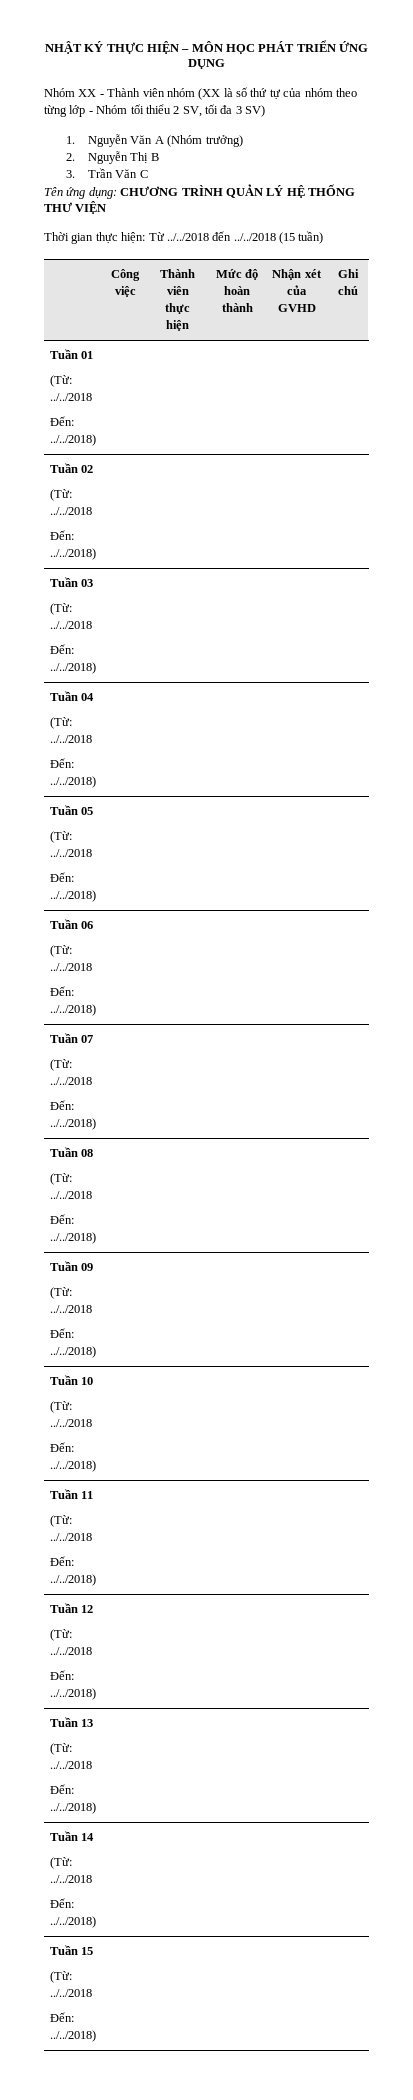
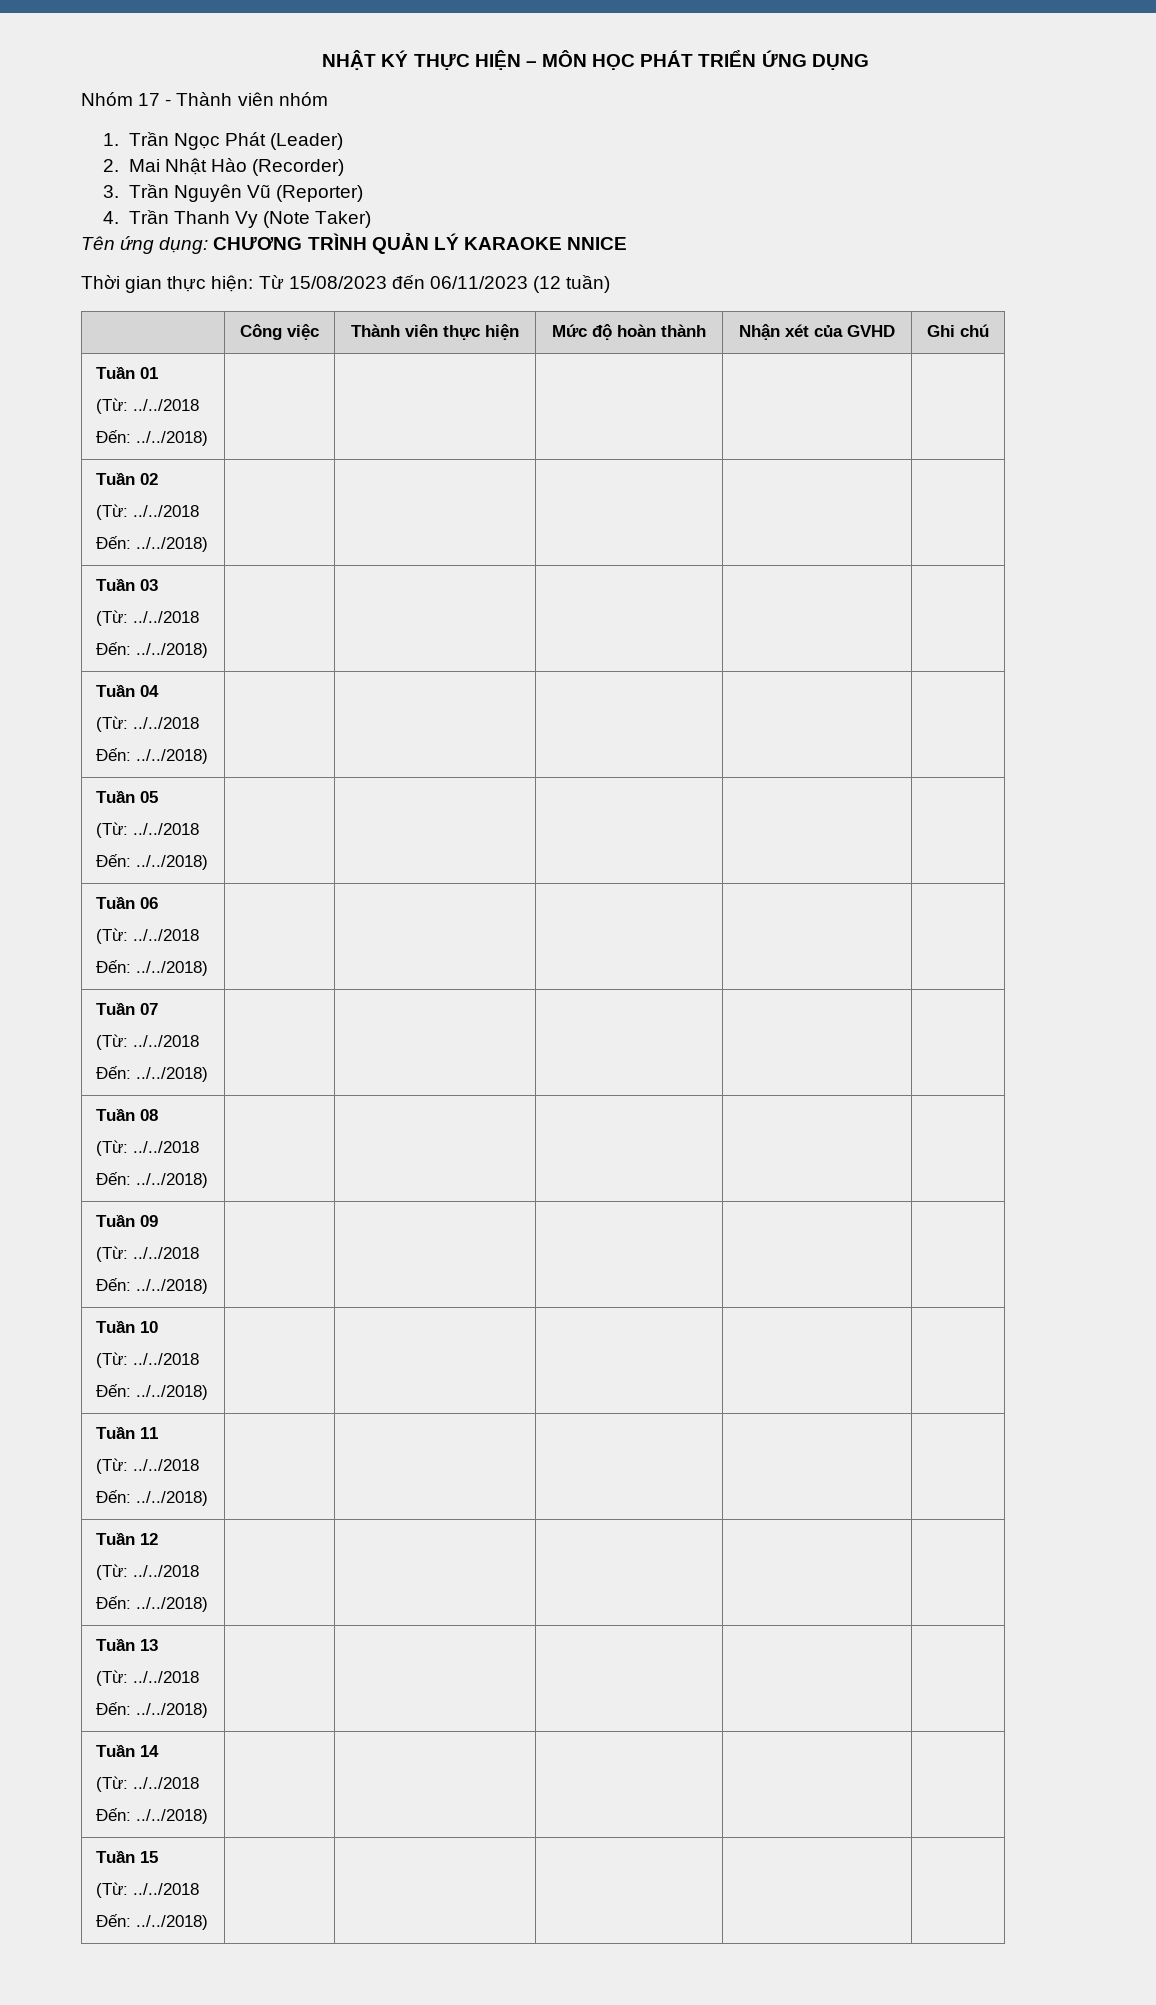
[78,89,97,97] XX -> [138,93,161,106] 17
[198,87,357,100] [44,104,266,117] [66,134,243,147] [66,151,159,164] [66,168,148,178] (XX là số thứ tự của nhóm theo từng lớp - Nhóm tối thiểu 2 SV, tối đa 3 SV) // 1. Nguyễn Văn A (Nhóm trưởng) // 2. Nguyễn Thị B // 3. Trần Văn C -> [103,132,344,150] [103,158,345,176] [103,184,364,202] [103,210,372,228] // 1. Trần Ngọc Phát (Leader) // 2. Mai Nhật Hào (Recorder) // 3. Trần Nguyên Vũ (Reporter) // 4. Trần Thanh Vy (Note Taker)
[286,184,355,198] [44,201,107,214] HỆ THỐNG THƯ VIỆN -> [463,237,628,250] KARAOKE NNICE
[166,231,295,244] ../../2018 đến ../../2018 (15 -> [288,275,562,293] 15/08/2023 đến 06/11/2023 (12

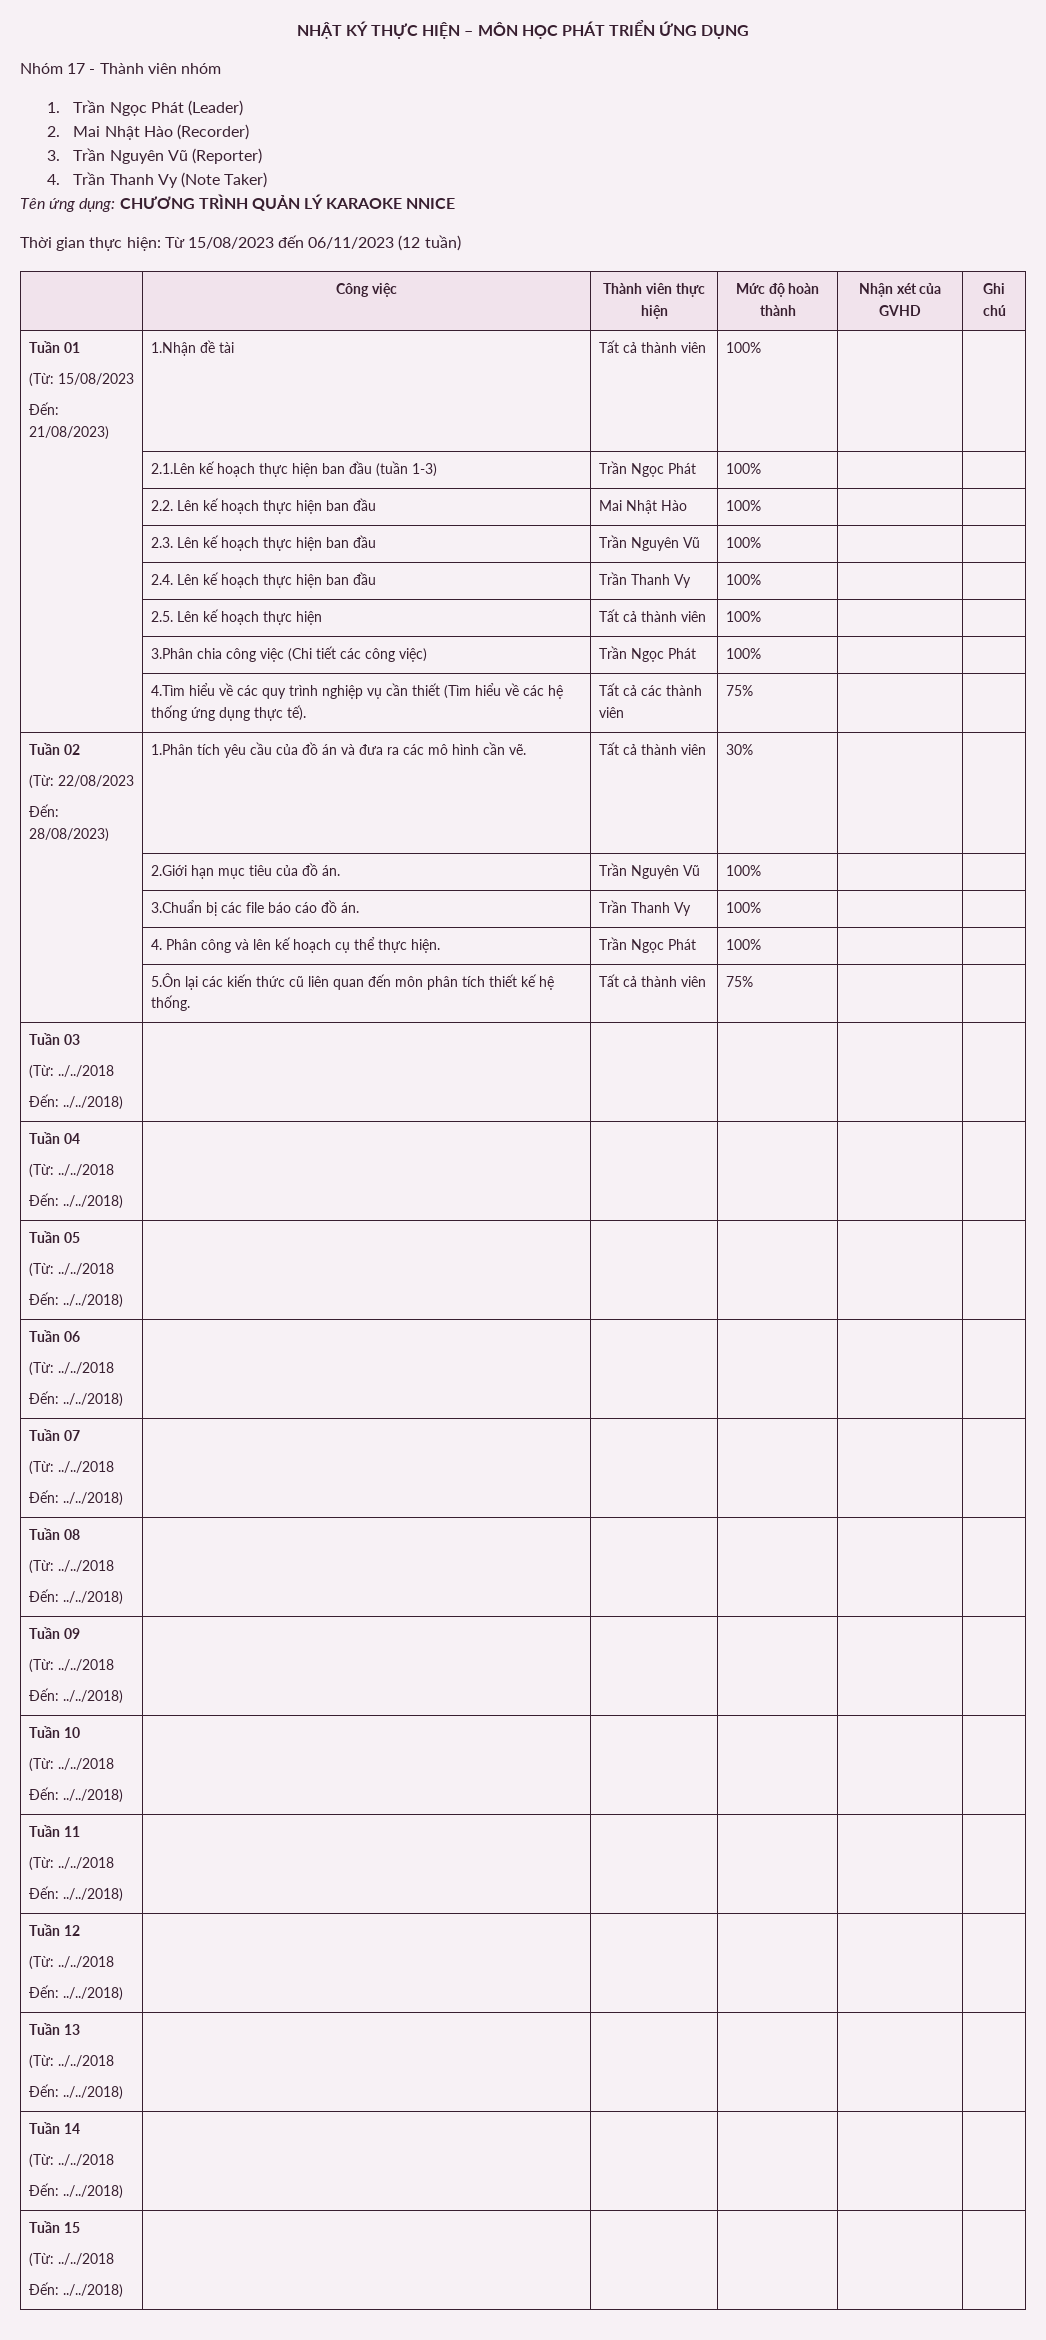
[132,399,199,411] [95,430,208,446] ../../2018 // Đến: ../../2018) | | | -> [57,373,134,385] [28,402,59,415] [28,426,109,440] [150,340,234,356] [598,340,706,353] [725,342,761,353] [150,461,437,477] [598,461,696,477] [725,463,761,474] [150,498,376,514] [598,500,687,514] [725,500,761,511] [150,535,376,551] [598,535,700,551] [725,537,761,548] [150,572,376,588] [598,572,691,588] [725,574,761,585] [150,609,322,625] [598,609,706,622] [725,611,761,622] [150,646,427,662] [598,646,696,662] [725,648,761,659] [150,683,563,699] [150,705,306,721] [598,683,702,696] [598,707,624,718] [725,685,753,696] 15/08/2023 // Đến: 21/08/2023) | 1.Nhận đề tài | Tất cả thành viên | 100% | | // | 2.1.Lên kế hoạch thực hiện ban đầu (tuần 1-3) | Trần Ngọc Phát | 100% | | // | 2.2. Lên kế hoạch thực hiện ban đầu | Mai Nhật Hào | 100% | | // | 2.3. Lên kế hoạch thực hiện ban đầu | Trần Nguyên Vũ | 100% | | // | 2.4. Lên kế hoạch thực hiện ban đầu | Trần Thanh Vy | 100% | | // | 2.5. Lên kế hoạch thực hiện | Tất cả thành viên | 100% | | // | 3.Phân chia công việc (Chi tiết các công việc) | Trần Ngọc Phát | 100% | | // | 4.Tìm hiểu về các quy trình nghiệp vụ cần thiết (Tìm hiểu về các hệ thống ứng dụng thực tế). | Tất cả các thành viên | 75%
[132,505,199,517] [95,536,208,552] ../../2018 // Đến: ../../2018) | | | -> [57,775,134,787] [28,804,59,817] [28,828,109,842] [150,742,526,758] [598,742,706,755] [725,744,753,755] [150,863,340,879] [598,863,700,879] [725,865,761,876] [150,900,359,916] [598,900,691,916] [725,902,761,913] [150,937,440,953] [598,937,696,953] [725,939,761,950] [150,973,554,990] [150,995,190,1011] [598,974,706,987] [725,976,753,987] 22/08/2023 // Đến: 28/08/2023) | 1.Phân tích yêu cầu của đồ án và đưa ra các mô hình cần vẽ. | Tất cả thành viên | 30% | | // | 2.Giới hạn mục tiêu của đồ án. | Trần Nguyên Vũ | 100% | | // | 3.Chuẩn bị các file báo cáo đồ án. | Trần Thanh Vy | 100% | | // | 4. Phân công và lên kế hoạch cụ thể thực hiện. | Trần Ngọc Phát | 100% | | // | 5.Ôn lại các kiến thức cũ liên quan đến môn phân tích thiết kế hệ thống. | Tất cả thành viên | 75%

